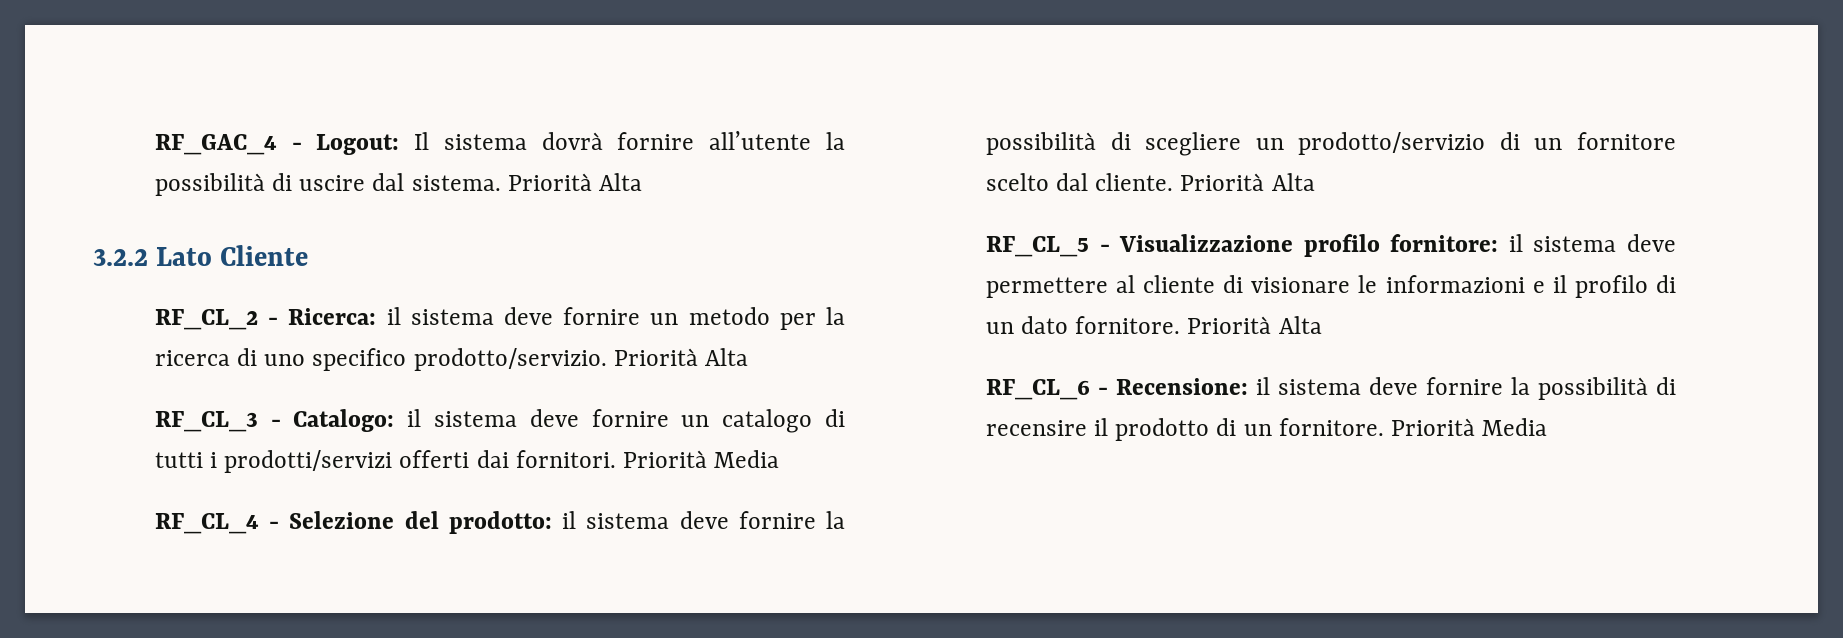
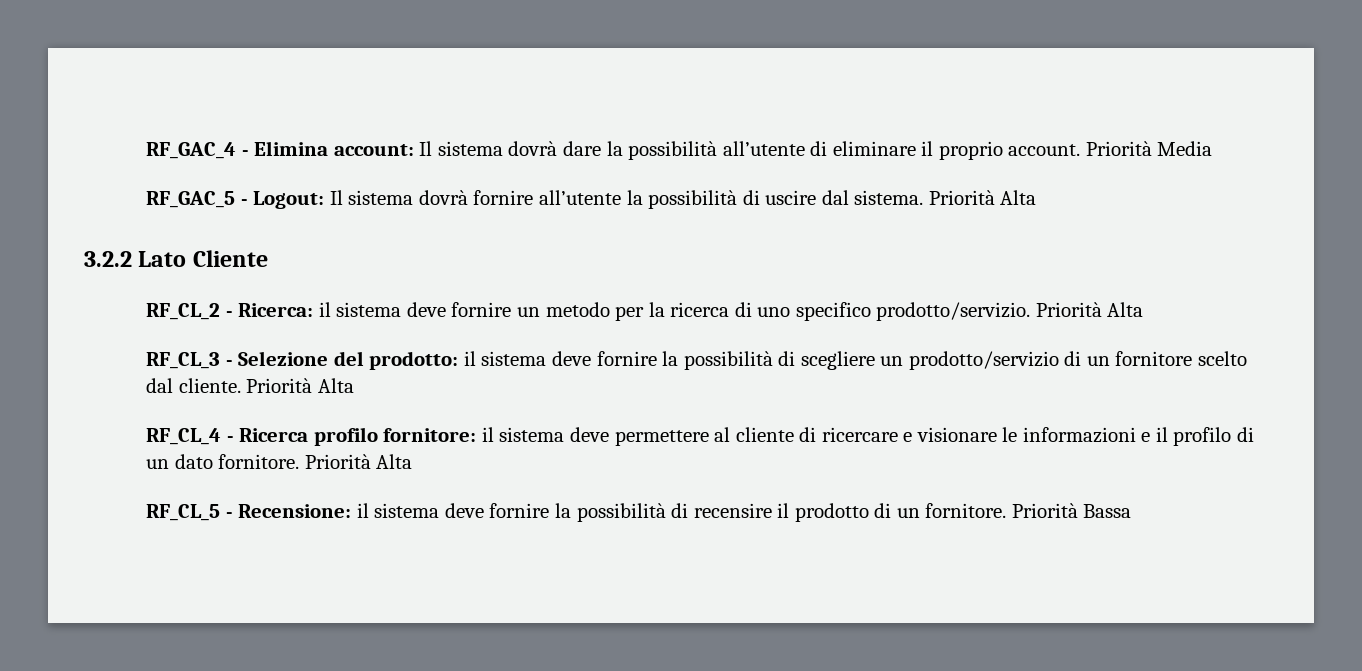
(302, 146) none -> [254,141,1213,160] [146,191,248,208] Elimina account: Il sistema dovrà dare la possibilità all’utente di eliminare il proprio account. Priorità Media // RF_GAC_5 -
[293,409,845,433] [154,450,780,473] [154,513,280,534] Catalogo: il sistema deve fornire un catalogo di tutti i prodotti/servizi offerti dai fornitori. Priorità Media // RF_CL_4 - -> (233, 363) none
[985,234,1294,257] RF_CL_5 - Visualizzazione -> [146,428,309,445] RF_CL_4 - Ricerca
(1244, 284) none -> [821,427,913,442] ricercare e
[985,379,1090,400] RF_CL_6 -> [146,504,221,521] RF_CL_5
[1482,418,1548,436] Media -> [1083,504,1132,518] Bassa

